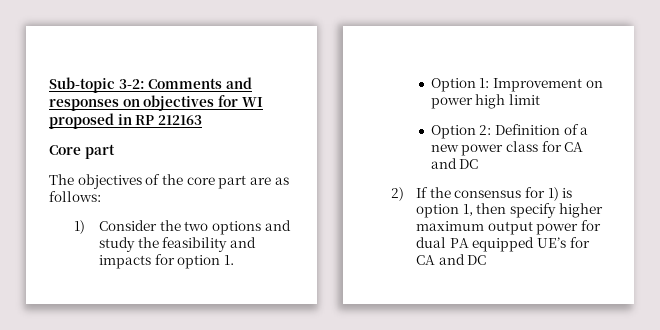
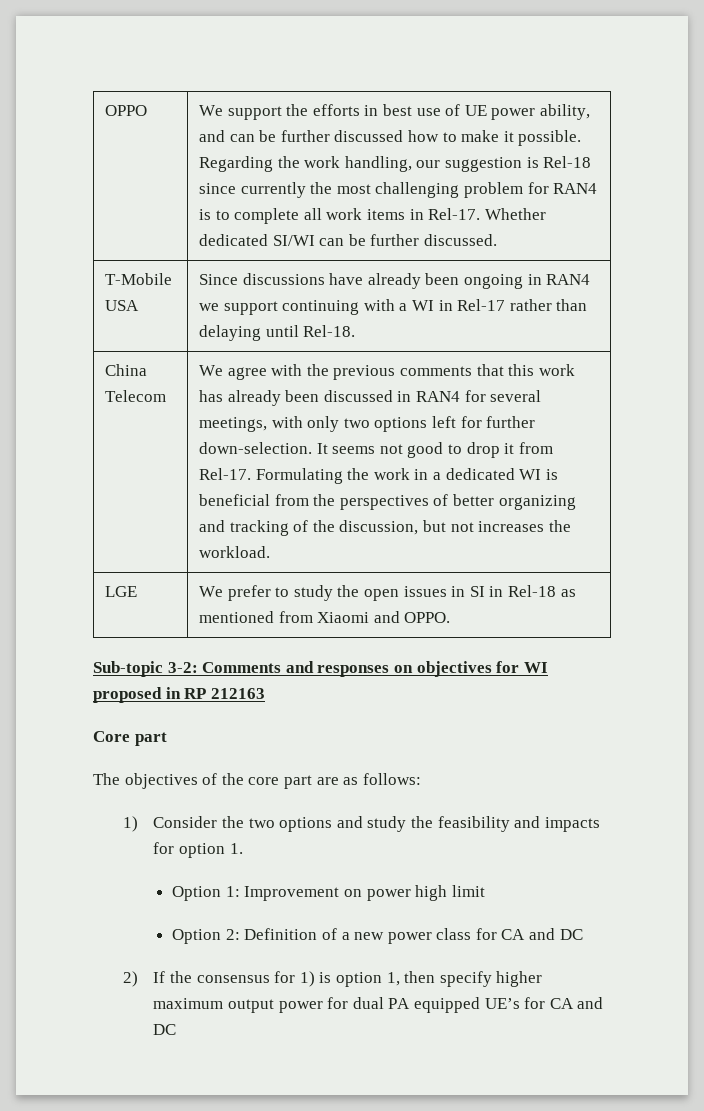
(49, 85) none -> [105,105,148,116] [199,104,590,120] [199,130,582,146] [199,156,592,172] [199,182,598,198] [199,208,546,224] [199,234,497,246] [105,273,173,285] [105,300,140,311] [199,273,591,289] [199,299,588,315] [199,325,356,341] [105,364,148,376] [105,390,167,402] [199,364,575,380] [199,390,542,406] [199,416,536,432] [199,442,553,458] [199,468,558,484] [199,494,576,510] [199,520,571,536] [199,546,271,558] [105,586,138,597] [199,585,576,601] [199,611,451,623] OPPO | We support the efforts in best use of UE power ability, and can be further discussed how to make it possible. Regarding the work handling, our suggestion is Rel-18 since currently the most challenging problem for RAN4 is to complete all work items in Rel-17. Whether dedicated SI/WI can be further discussed. // T-Mobile USA | Since discussions have already been ongoing in RAN4 we support continuing with a WI in Rel-17 rather than delaying until Rel-18. // China Telecom | We agree with the previous comments that this work has already been discussed in RAN4 for several meetings, with only two options left for further down-selection. It seems not good to drop it from Rel-17. Formulating the work in a dedicated WI is beneficial from the perspectives of better organizing and tracking of the discussion, but not increases the workload. // LGE | We prefer to study the open issues in SI in Rel-18 as mentioned from Xiaomi and OPPO. //

